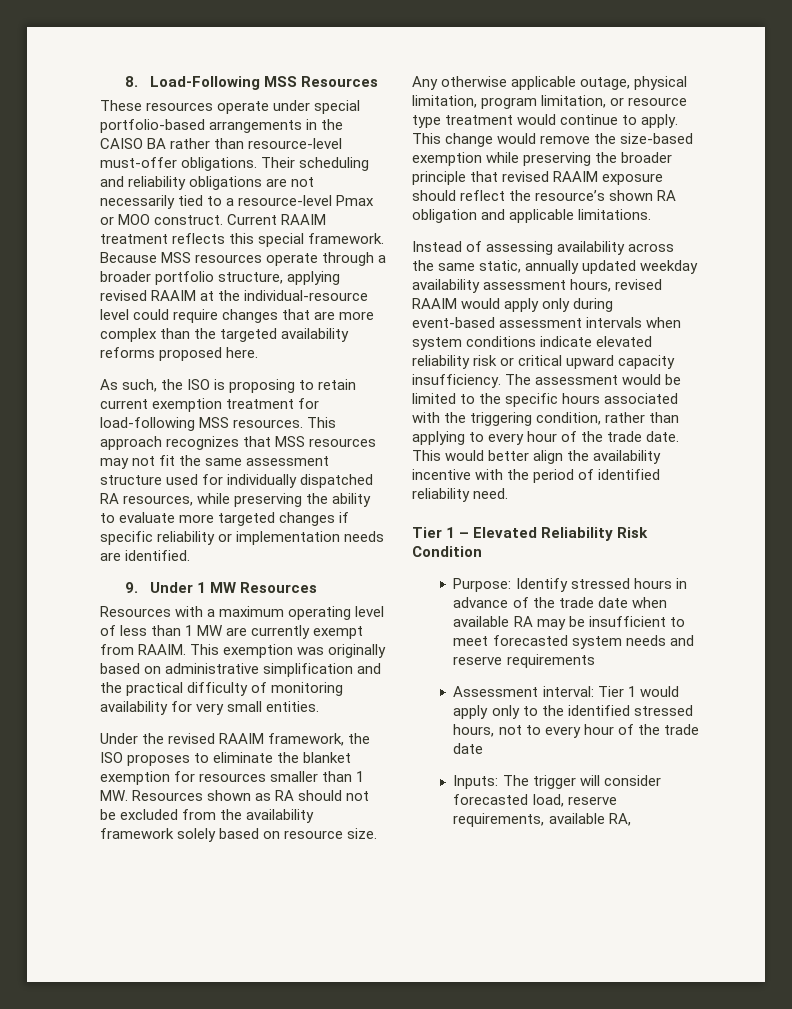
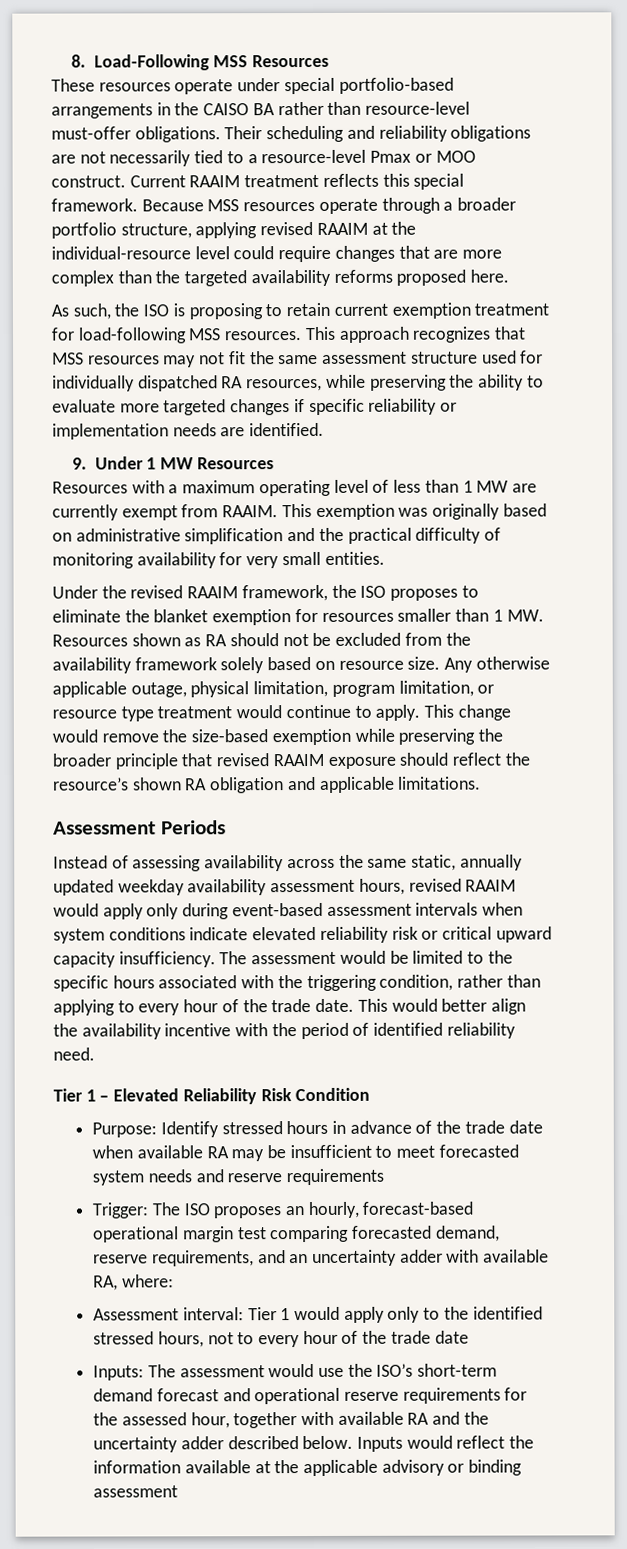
(652, 214) none -> [53,820,226,835] // Assessment Periods
(595, 661) none -> [92,1201,474,1219] [93,1225,500,1243] [93,1249,550,1267] [93,1274,174,1291] // Trigger: The ISO proposes an hourly, forecast-based operational margin test comparing forecasted demand, reserve requirements, and an uncertainty adder with available RA, where:
[532,775,661,789] [453,794,617,807] [453,813,631,827] trigger will consider forecasted load, reserve requirements, available RA, -> [179,1363,498,1378] [93,1387,528,1405] [93,1411,489,1429] [93,1435,535,1453] [93,1459,523,1477] [93,1485,179,1498] assessment would use the ISO’s short-term demand forecast and operational reserve requirements for the assessed hour, together with available RA and the uncertainty adder described below. Inputs would reflect the information available at the applicable advisory or binding assessment

